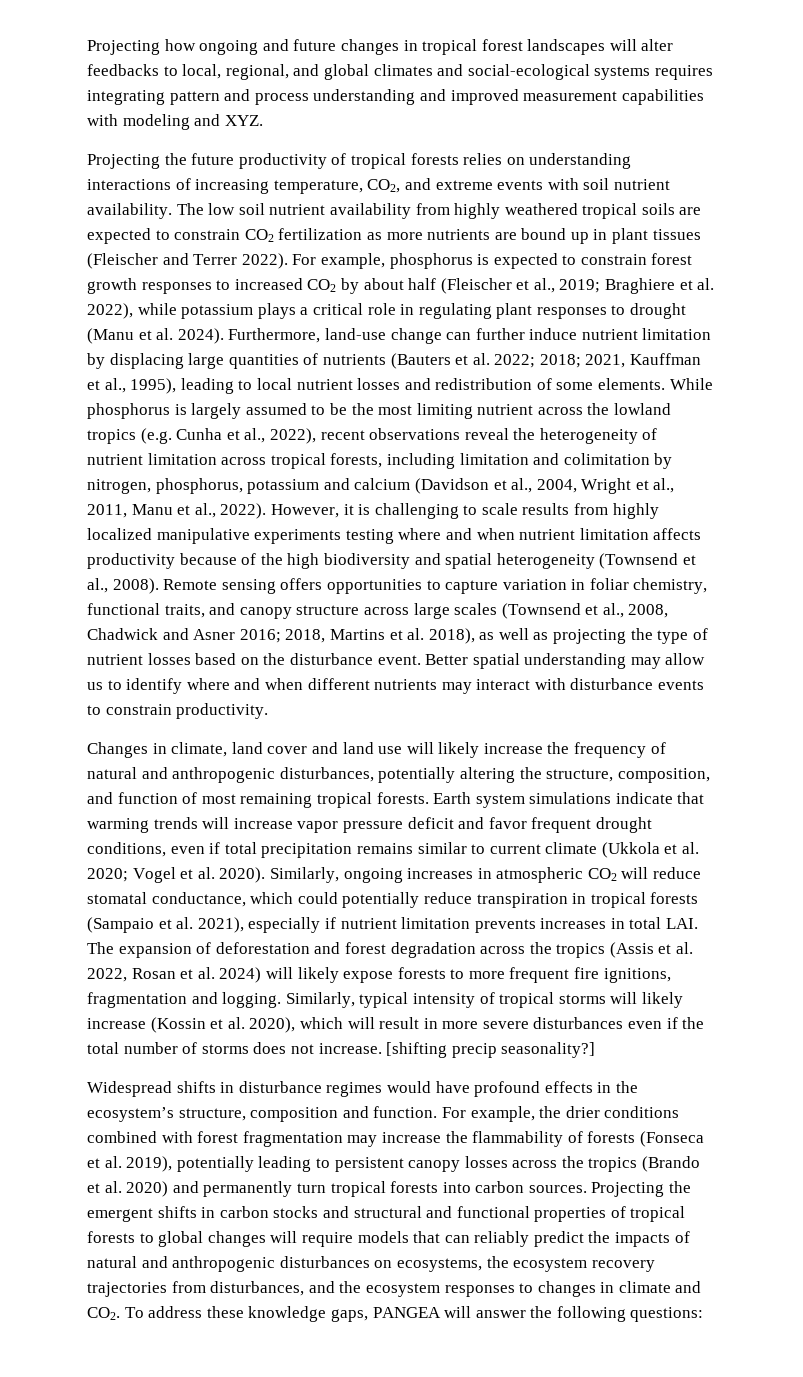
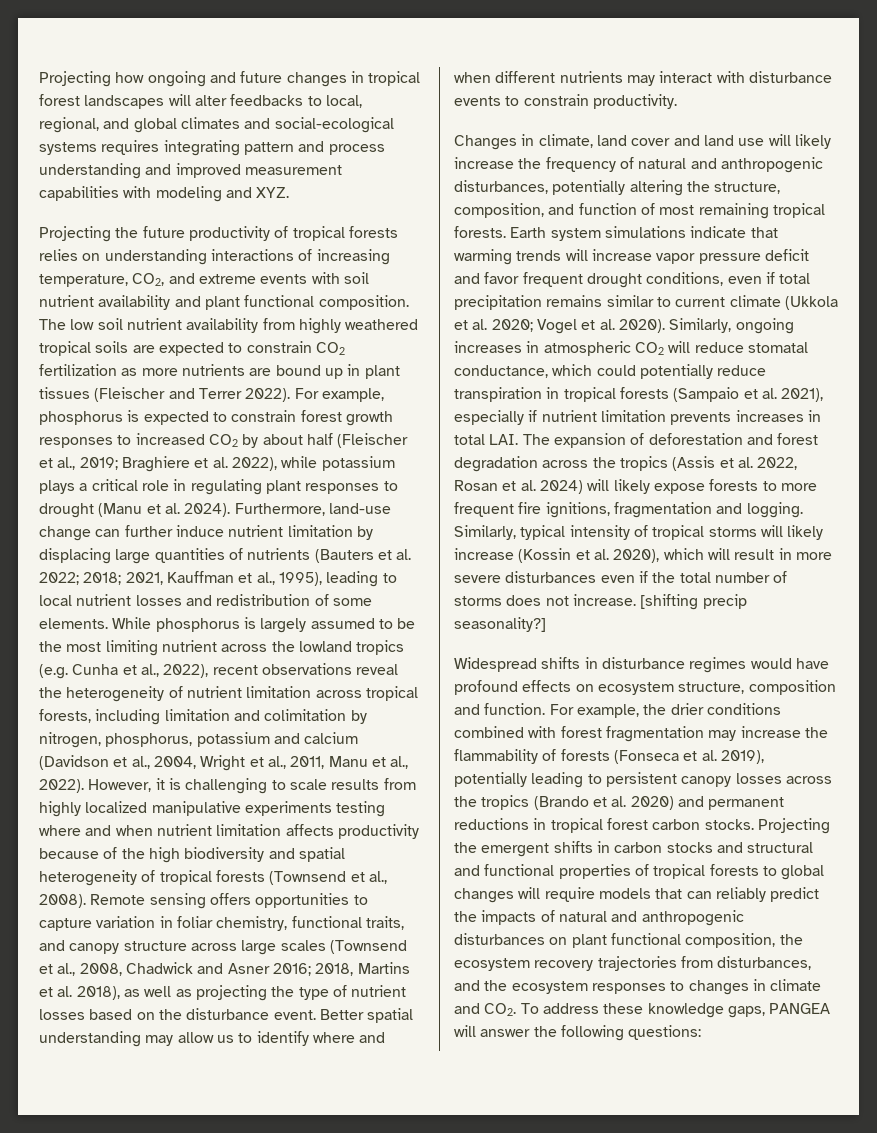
[87,203,172,219] availability. -> [98,295,409,310] availability and plant functional composition.
(595, 561) none -> [141,870,265,885] of tropical forests
[597,1081,638,1093] [87,1107,174,1122] in the ecosystem’s -> [575,682,674,695] on ecosystem
[203,1181,587,1197] permanently turn tropical forests into carbon sources. -> [708,797,785,810] [454,818,754,833] permanent reductions in tropical forest carbon stocks.
[396,1258,482,1272] ecosystems, -> [571,933,776,948] plant functional composition,

